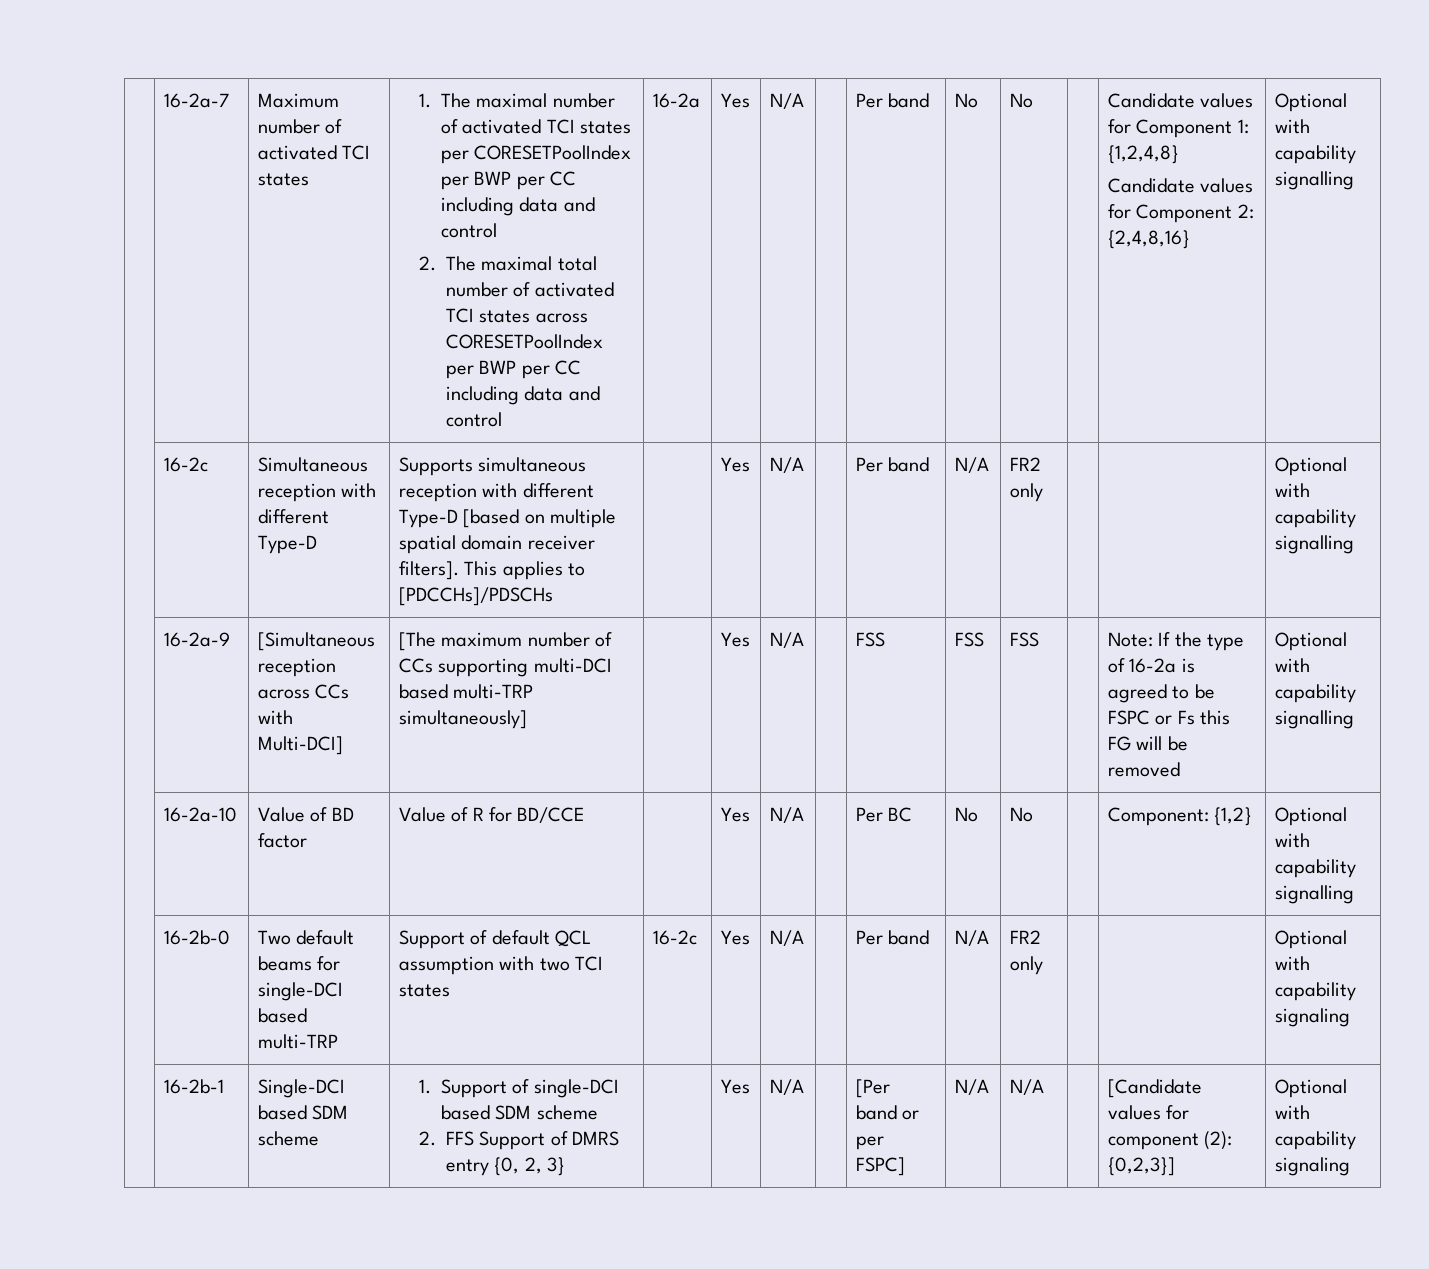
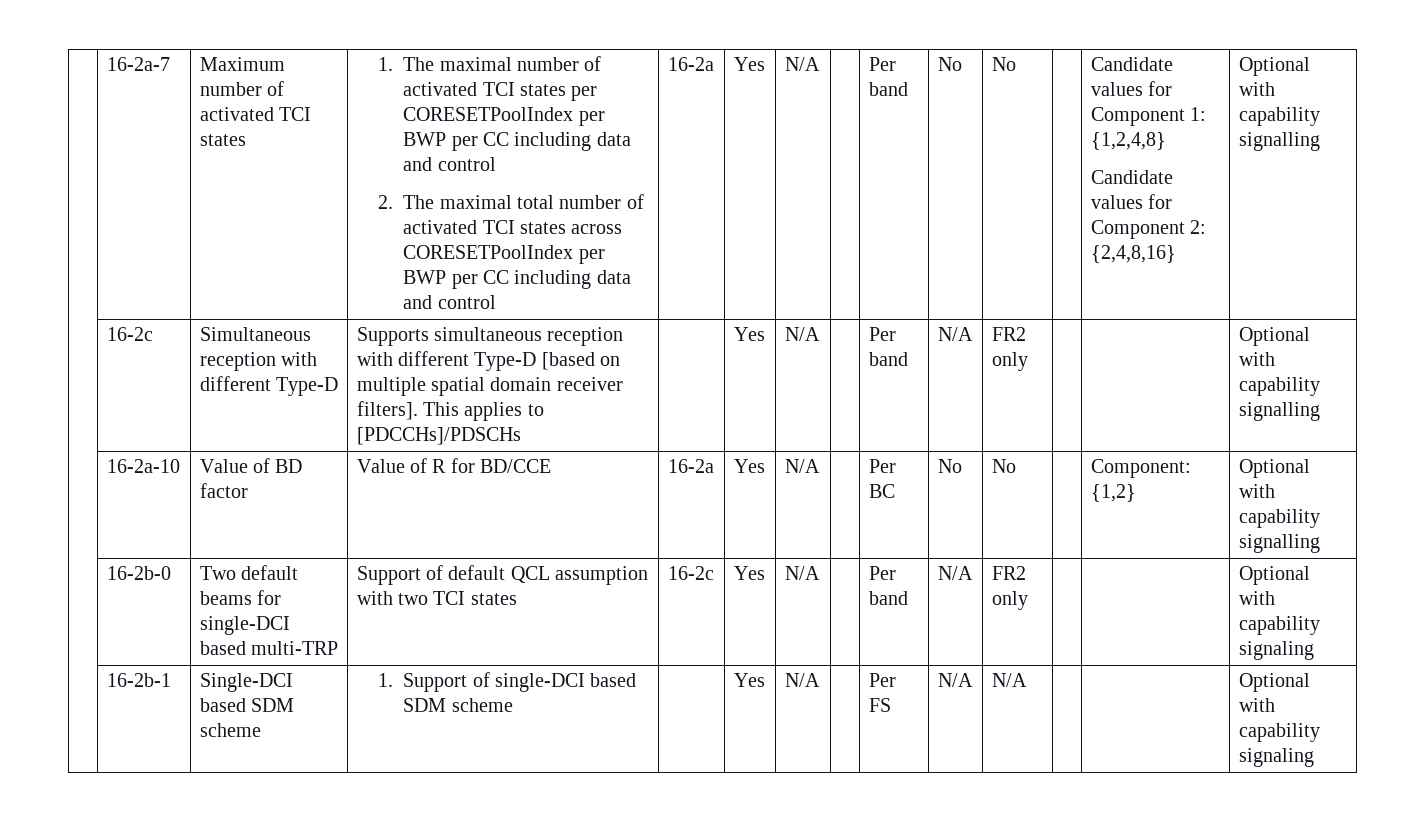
[163,632,230,647] [257,632,375,651] [257,658,336,677] [257,684,350,699] [257,710,293,725] [257,736,343,755] [398,632,613,651] [398,658,612,677] [398,684,534,699] [398,710,527,729] [720,632,750,647] [769,632,804,648] [855,632,885,647] [954,632,984,647] [1009,632,1039,647] [1107,632,1245,651] [1107,658,1195,673] [1107,684,1215,703] [1107,710,1231,725] [1107,736,1188,751] [1107,762,1180,777] [1274,632,1347,651] [1274,658,1310,673] [1274,684,1356,703] [1274,710,1354,729] // | 16-2a-9 | [Simultaneous reception across CCs with Multi-DCI] | [The maximum number of CCs supporting multi-DCI based multi-TRP simultaneously] | | Yes | N/A | | FSS | FSS | FSS | | Note: If the type of 16-2a is agreed to be FSPC or Fs this FG will be removed | Optional with capability signalling -> (1320, 411) none
(585, 815) none -> [667,459,714,473] 16-2a
[418,1131,620,1150] [445,1157,566,1176] [720,1079,750,1094] [769,1079,804,1095] [855,1079,890,1098] [855,1105,920,1120] [855,1136,884,1150] [855,1157,905,1176] [954,1079,989,1095] [1009,1079,1044,1095] [1107,1079,1202,1098] [1107,1105,1190,1120] [1107,1131,1233,1150] [1107,1157,1175,1176] // 2. FFS Support of DMRS entry {0, 2, 3} | | Yes | N/A | | [Per band or per FSPC] | N/A | N/A | | [Candidate values for component (2): {0,2,3}] -> [733,673,765,687] [784,673,820,687] [868,673,896,687] [868,698,891,712] [937,673,973,687] [991,673,1027,687] | | Yes | N/A | | Per FS | N/A | N/A | |

